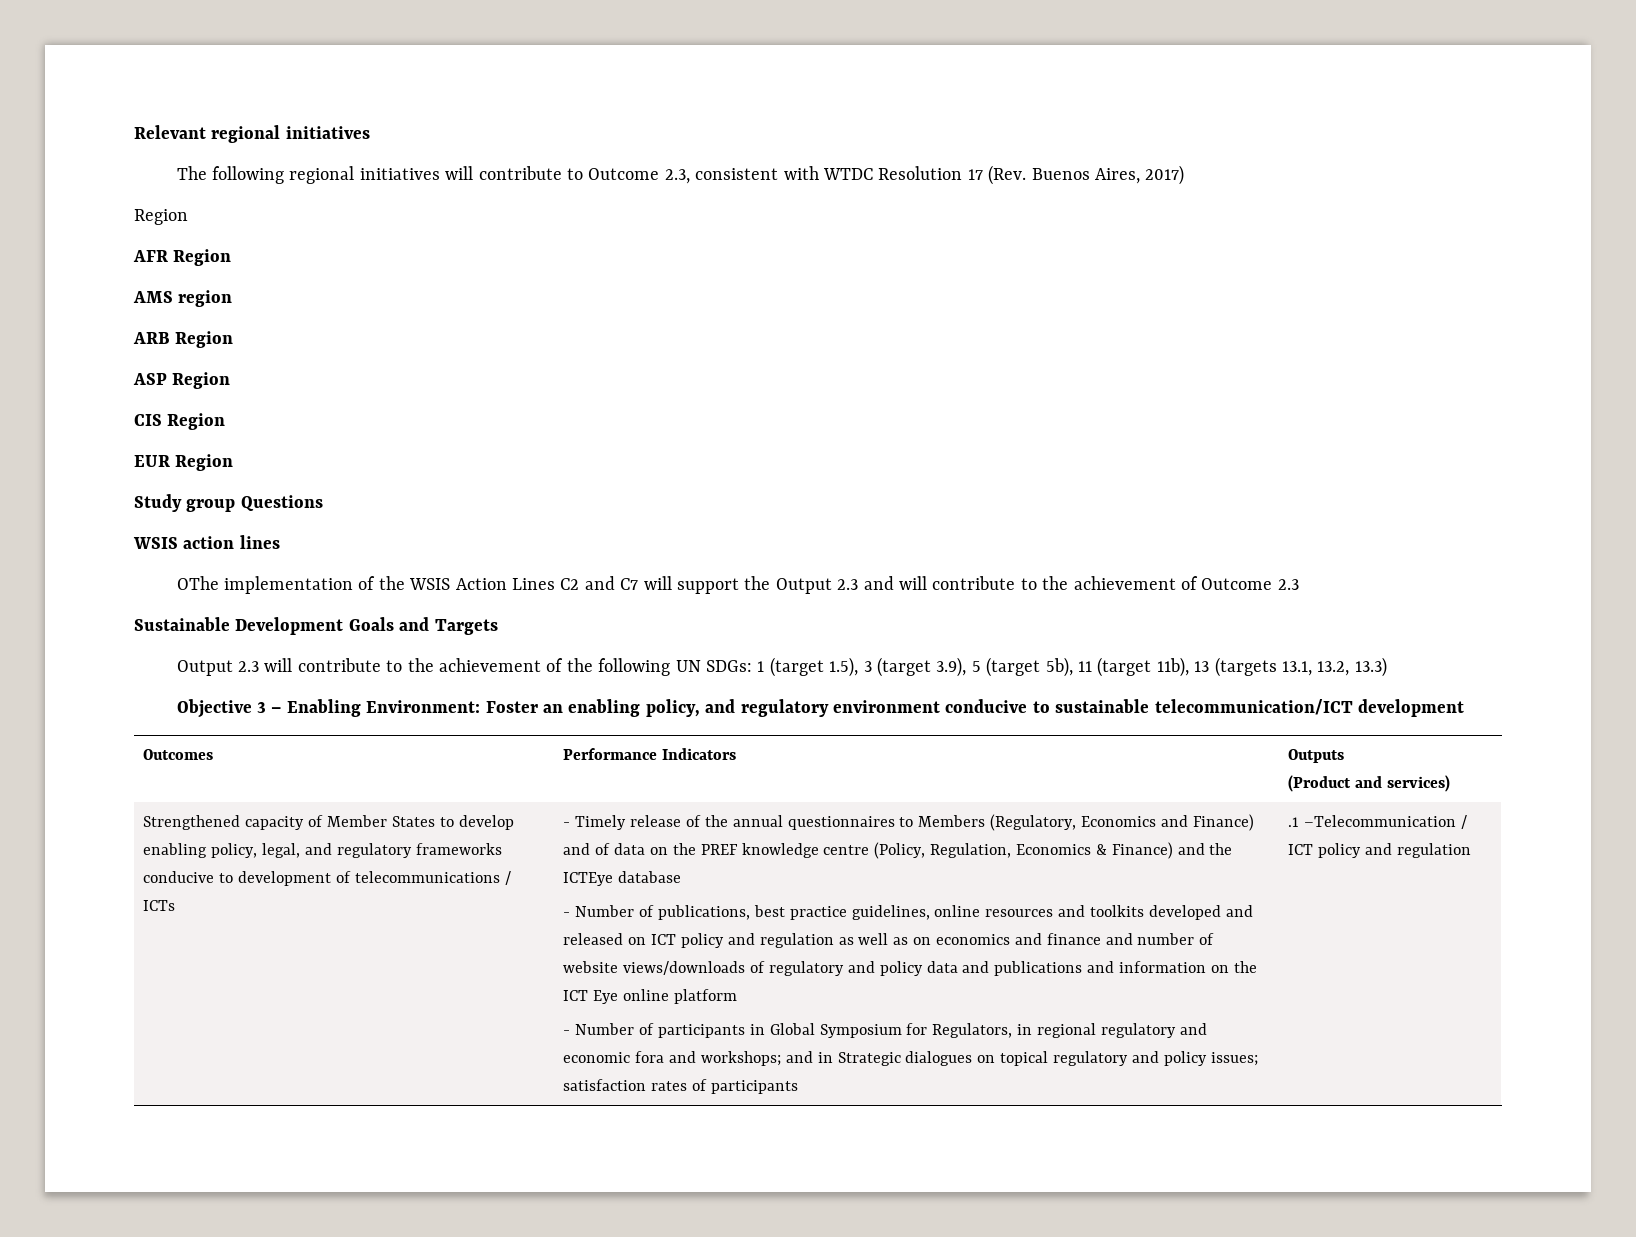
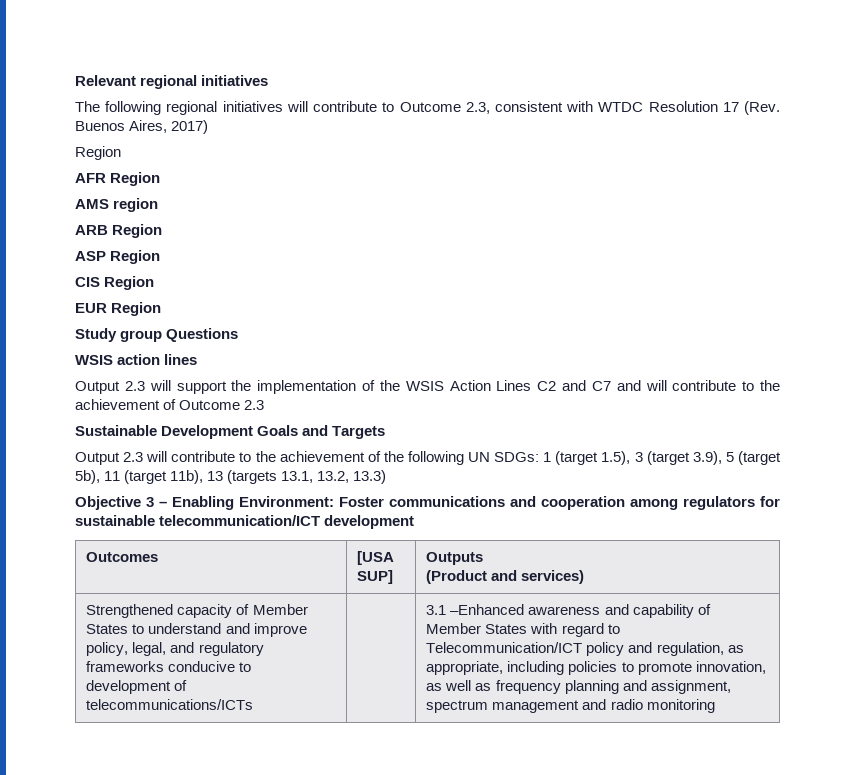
[176,576,219,590] OThe -> [75,380,252,394] Output 2.3 will support the
[643,576,859,594] will support the Output 2.3 -> (611, 386) none
[542,699,1050,717] an enabling policy, and regulatory environment conducive to -> [389,496,780,510] communications and cooperation among regulators for
[563,748,737,760] Performance Indicators -> [357,551,395,565] [357,570,394,584] [USA SUP]
[458,815,514,830] [143,843,208,858] develop enabling -> [148,623,307,637] understand and improve
[354,871,511,885] [143,900,176,911] [563,814,1254,831] [563,842,1233,859] [563,871,682,886] [563,905,1253,920] [563,933,1215,948] [563,961,1257,976] [563,989,738,1004] [563,1023,1207,1038] [563,1051,1258,1066] [563,1079,799,1094] [1288,815,1468,829] [1288,843,1472,858] telecommunications / ICTs | - Timely release of the annual questionnaires to Members (Regulatory, Economics and Finance) and of data on the PREF knowledge centre (Policy, Regulation, Economics & Finance) and the ICTEye database // - Number of publications, best practice guidelines, online resources and toolkits developed and released on ICT policy and regulation as well as on economics and finance and number of website views/downloads of regulatory and policy data and publications and information on the ICT Eye online platform // - Number of participants in Global Symposium for Regulators, in regional regulatory and economic fora and workshops; and in Strategic dialogues on topical regulatory and policy issues; satisfaction rates of participants | .1 –Telecommunication / ICT policy and regulation -> [86,699,254,710] [426,604,711,618] [426,623,620,637] [426,642,744,656] [426,661,766,675] [426,680,731,694] [426,699,715,713] telecommunications/ICTs | | 3.1 –Enhanced awareness and capability of Member States with regard to Telecommunication/ICT policy and regulation, as appropriate, including policies to promote innovation, as well as frequency planning and assignment, spectrum management and radio monitoring

